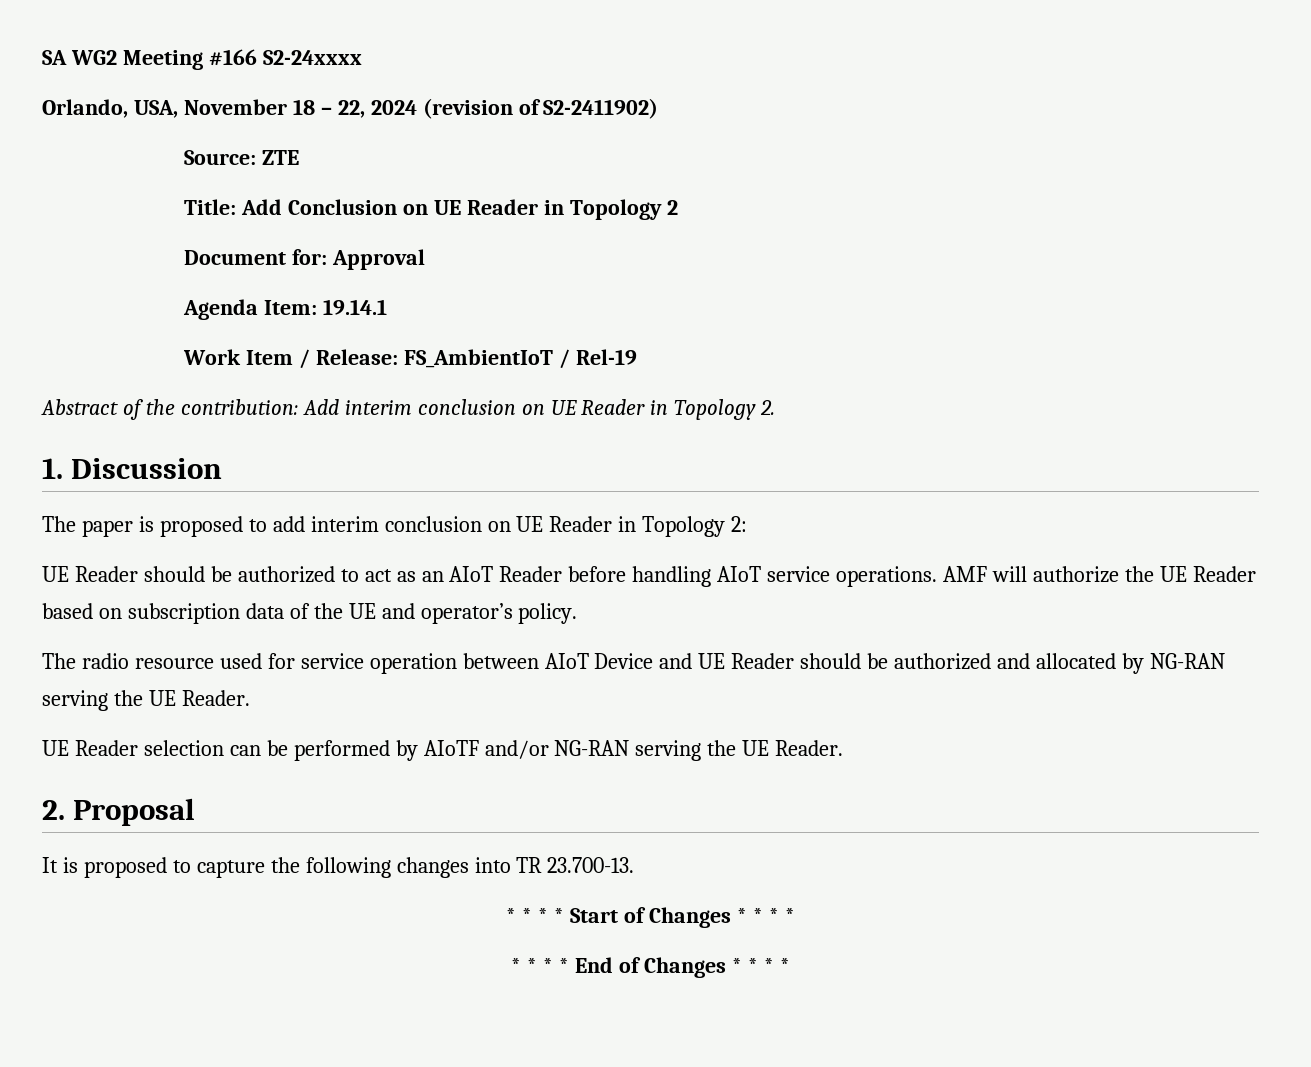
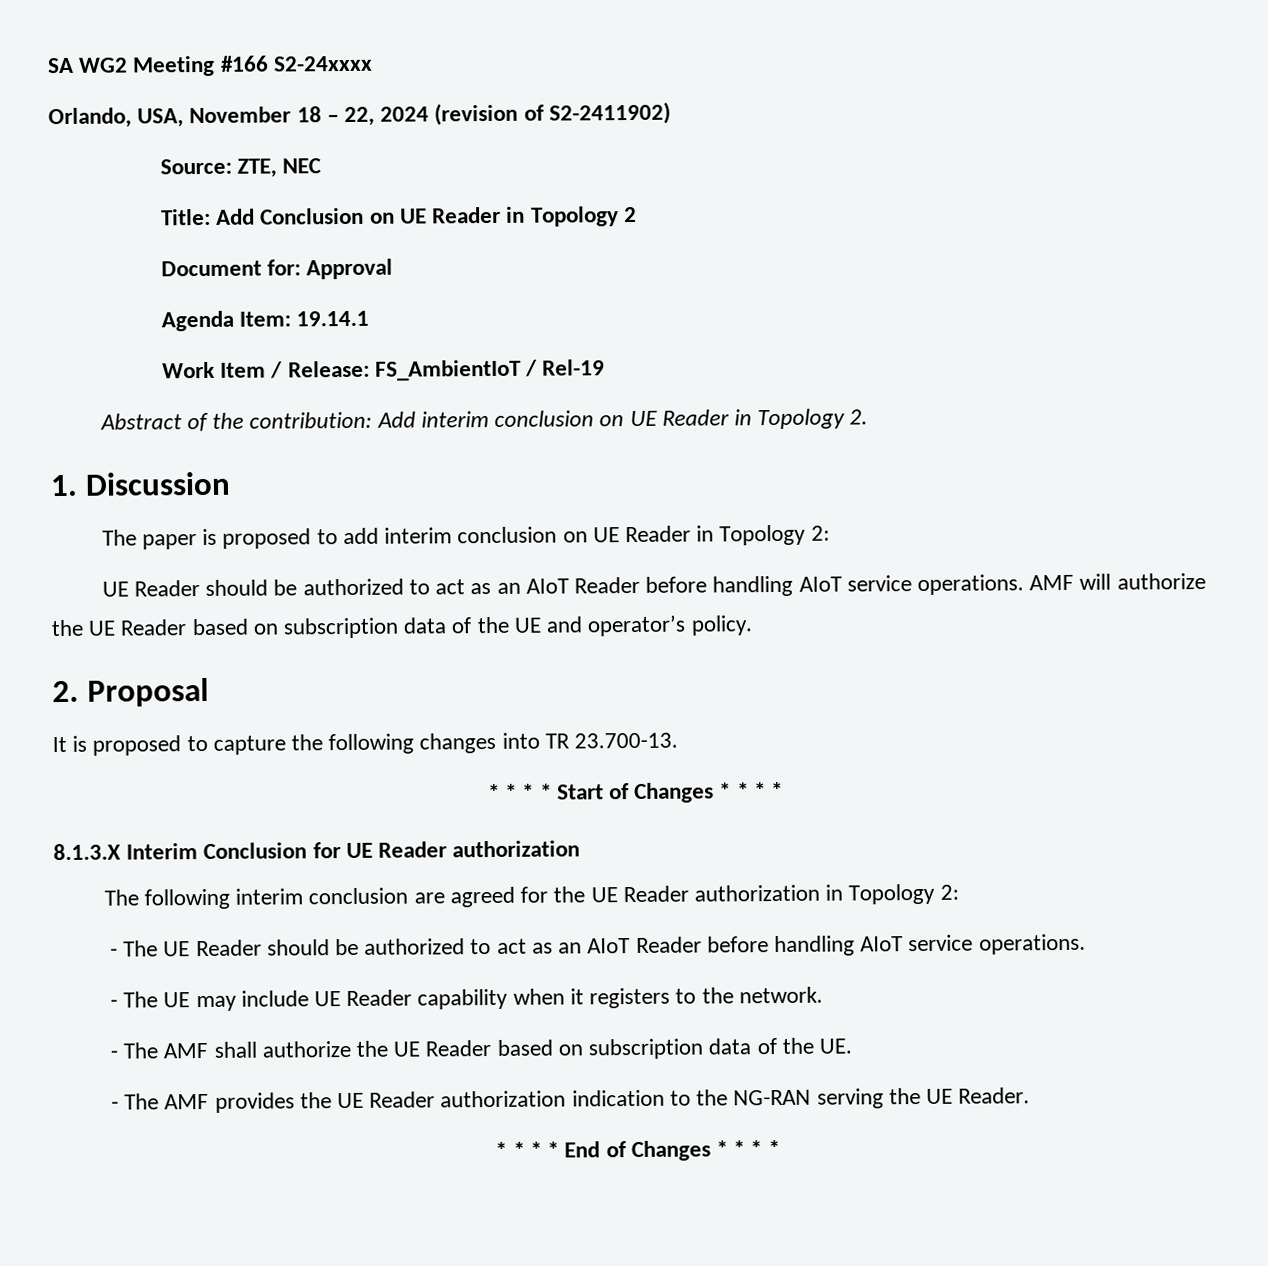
[262,150,300,165] ZTE -> [237,158,322,178] ZTE, NEC
[42,653,1225,674] [42,690,250,711] [42,740,844,761] // The radio resource used for service operation between AIoT Device and UE Reader should be authorized and allocated by NG-RAN serving the UE Reader. // UE Reader selection can be performed by AIoTF and/or NG-RAN serving the UE Reader. -> (753, 625) none
(795, 915) none -> [53,840,581,861] [103,883,959,910] [110,933,1086,957] [110,986,823,1012] [110,1037,852,1060] [111,1087,1031,1113] // 8.1.3.X Interim Conclusion for UE Reader authorization // The following interim conclusion are agreed for the UE Reader authorization in Topology 2: // - The UE Reader should be authorized to act as an AIoT Reader before handling AIoT service operations. // - The UE may include UE Reader capability when it registers to the network. // - The AMF shall authorize the UE Reader based on subscription data of the UE. // - The AMF provides the UE Reader authorization indication to the NG-RAN serving the UE Reader.

